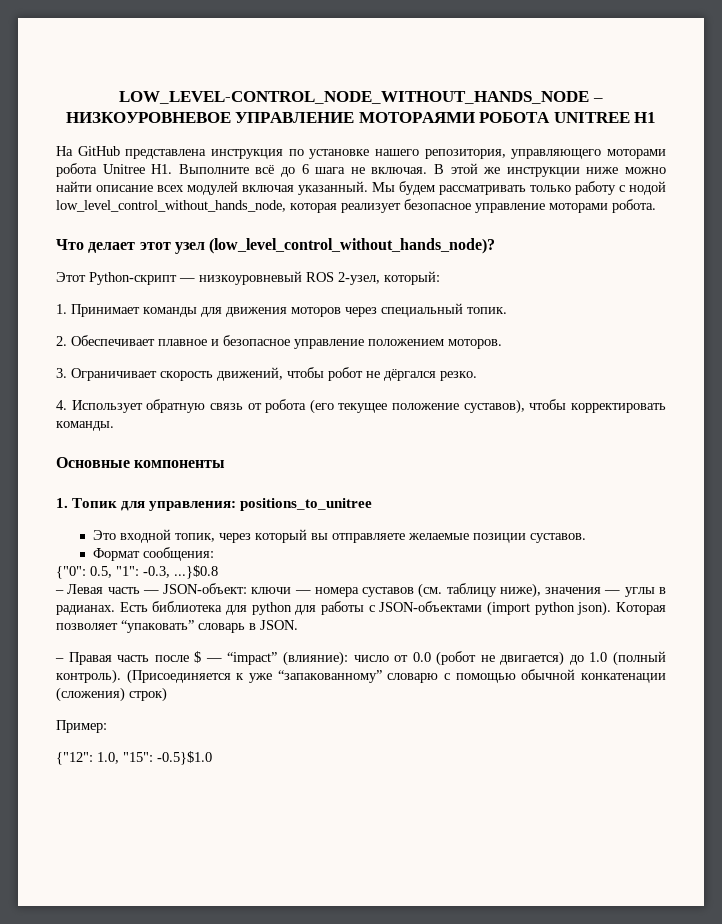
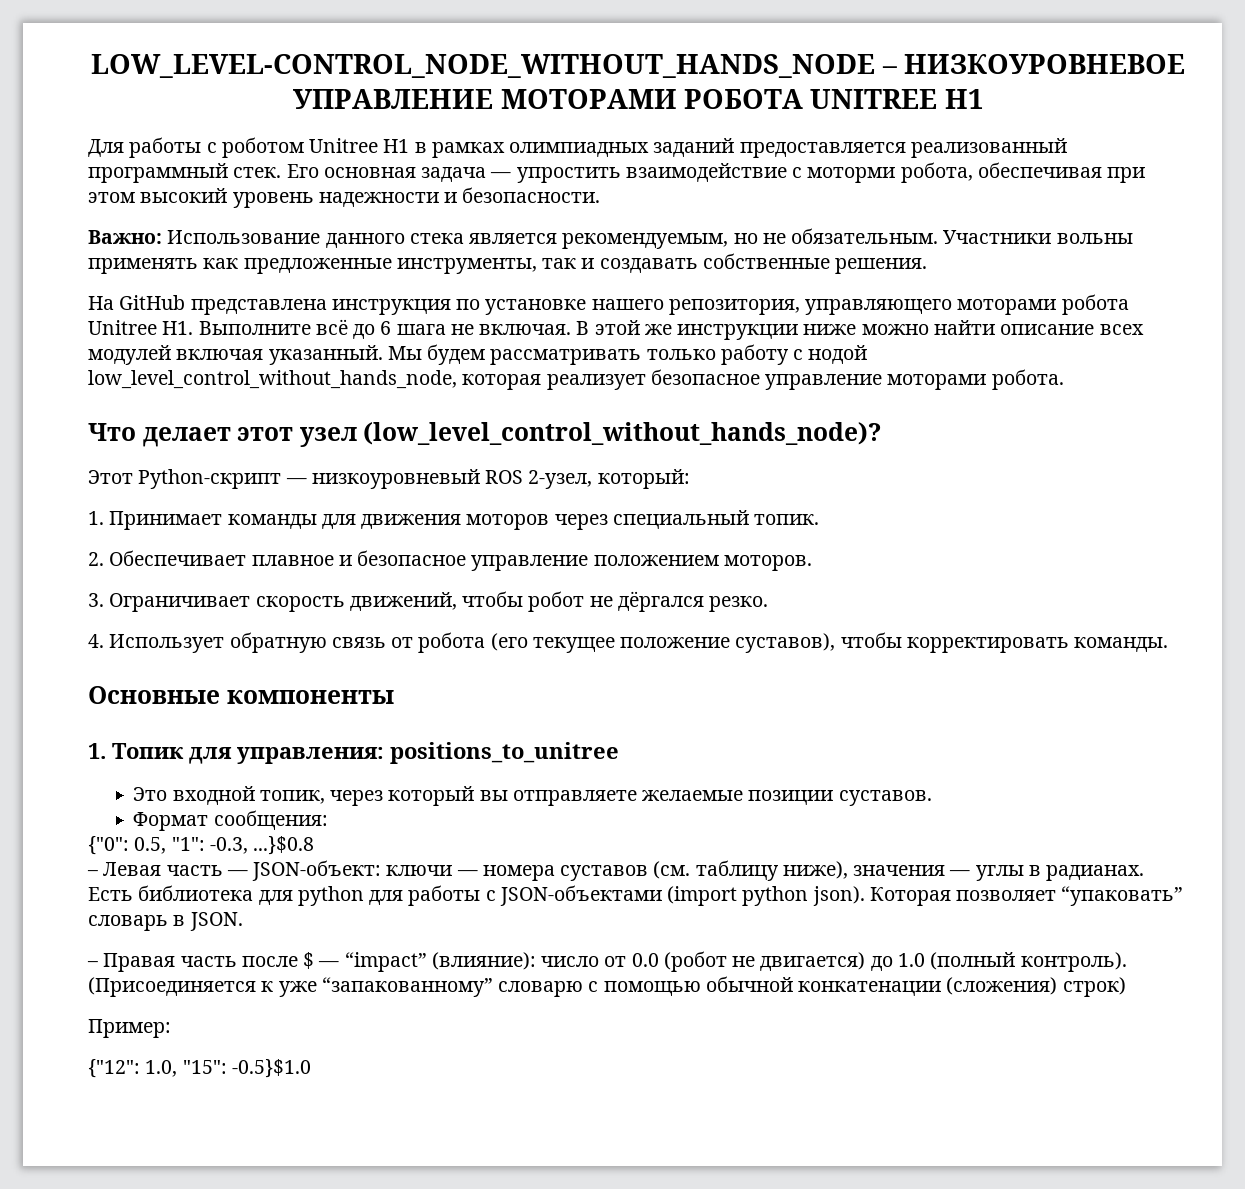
[358,112,475,123] МОТОРАЯМИ -> [500,89,677,109] МОТОРАМИ
(657, 117) none -> [88,137,1067,158] [88,162,1146,183] [88,187,601,208] [88,228,1133,249] [88,253,928,274] // Для работы с роботом Unitree H1 в рамках олимпиадных заданий предоставляется реализованный программный стек. Его основная задача — упростить взаимодействие с моторми робота, обеспечивая при этом высокий уровень надежности и безопасности. // Важно: Использование данного стека является рекомендуемым, но не обязательным. Участники вольны применять как предложенные инструменты, так и создавать собственные решения.

